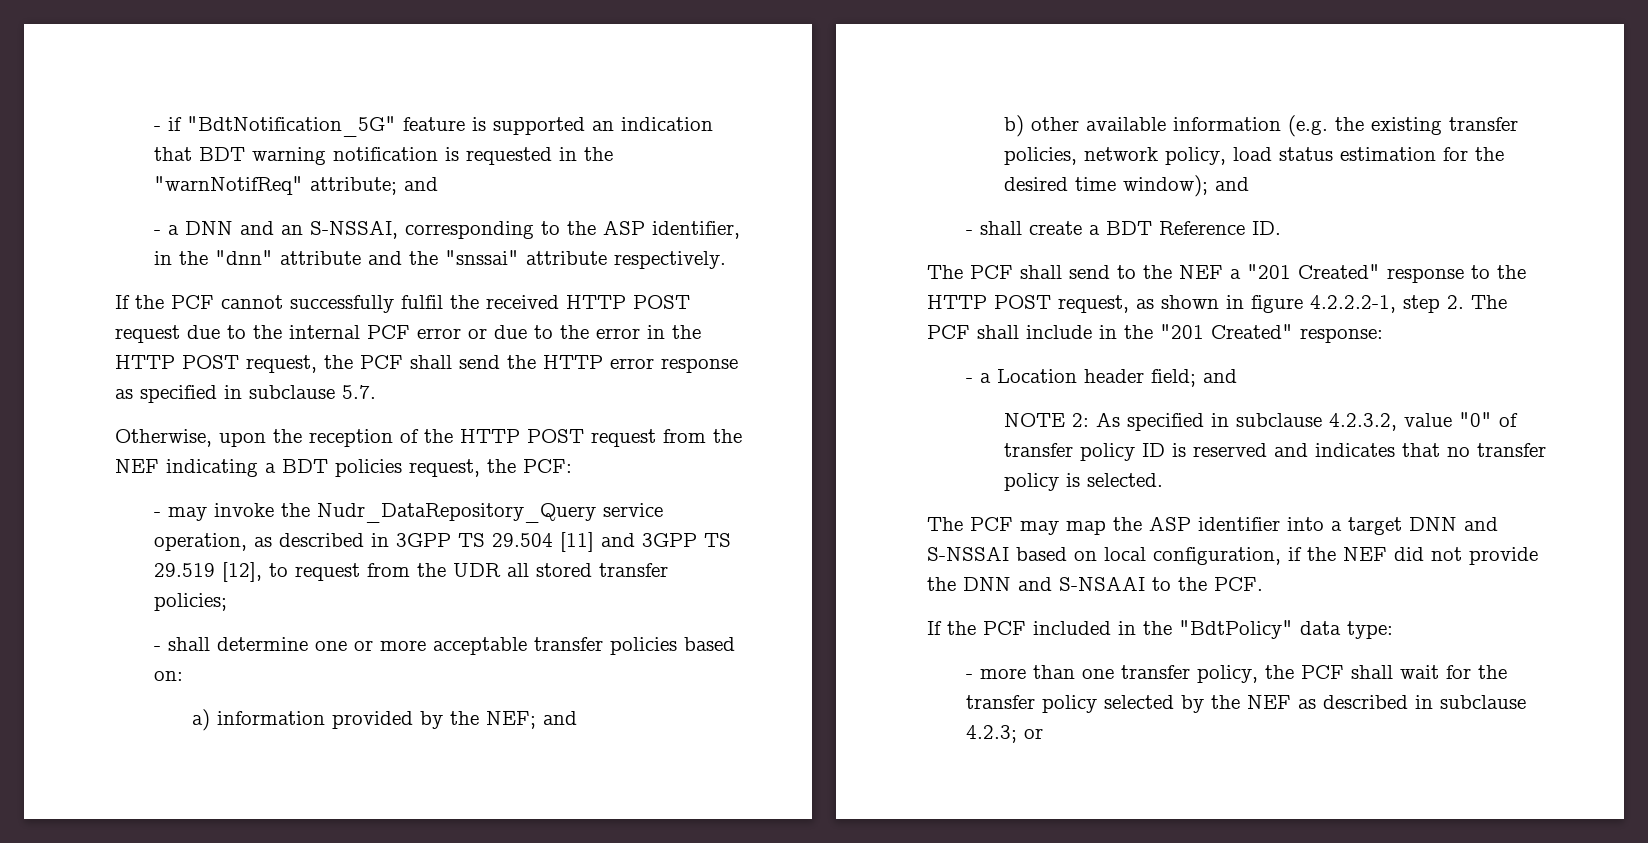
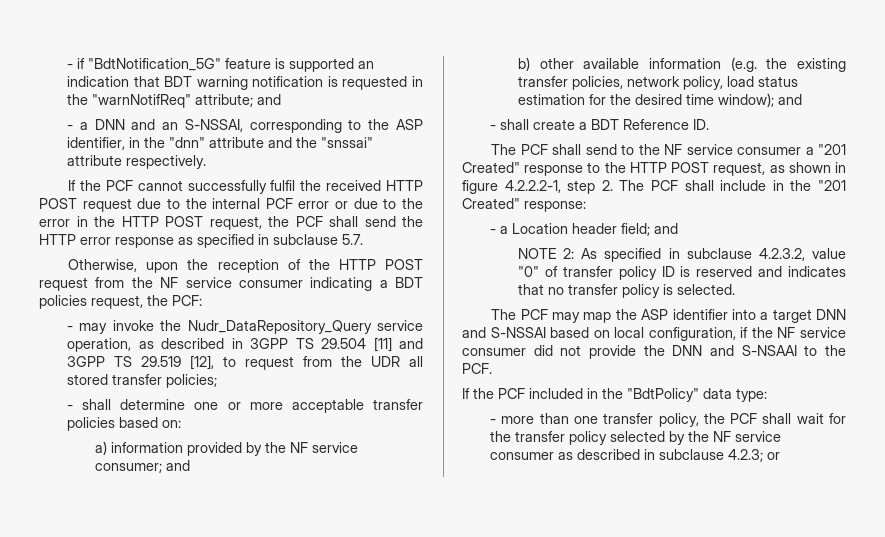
[115,459,159,473] NEF -> [160,277,303,288] NF service consumer
[486,711,537,729] NEF; -> [290,442,359,453] [95,463,163,473] NF service consumer;
[1179,265,1223,279] NEF -> [664,144,802,155] NF service consumer
[1343,547,1387,561] NEF -> [777,327,846,338] [462,348,526,356] NF service consumer
[1246,695,1291,709] NEF -> [713,431,782,442] [490,452,555,460] NF service consumer

